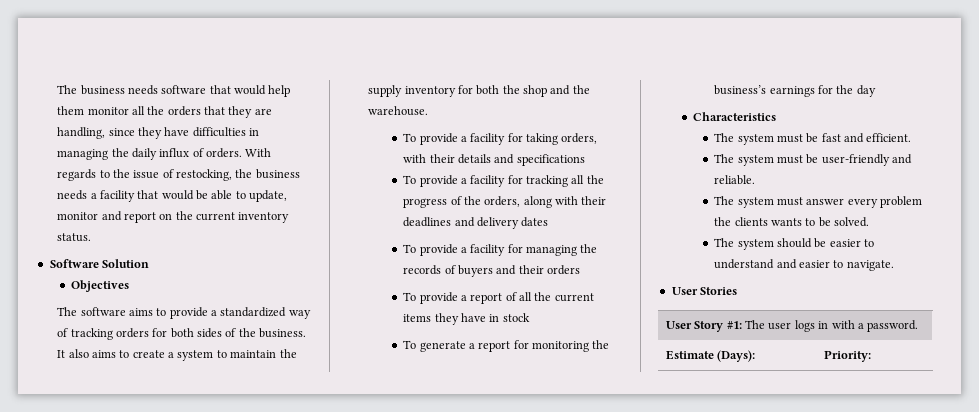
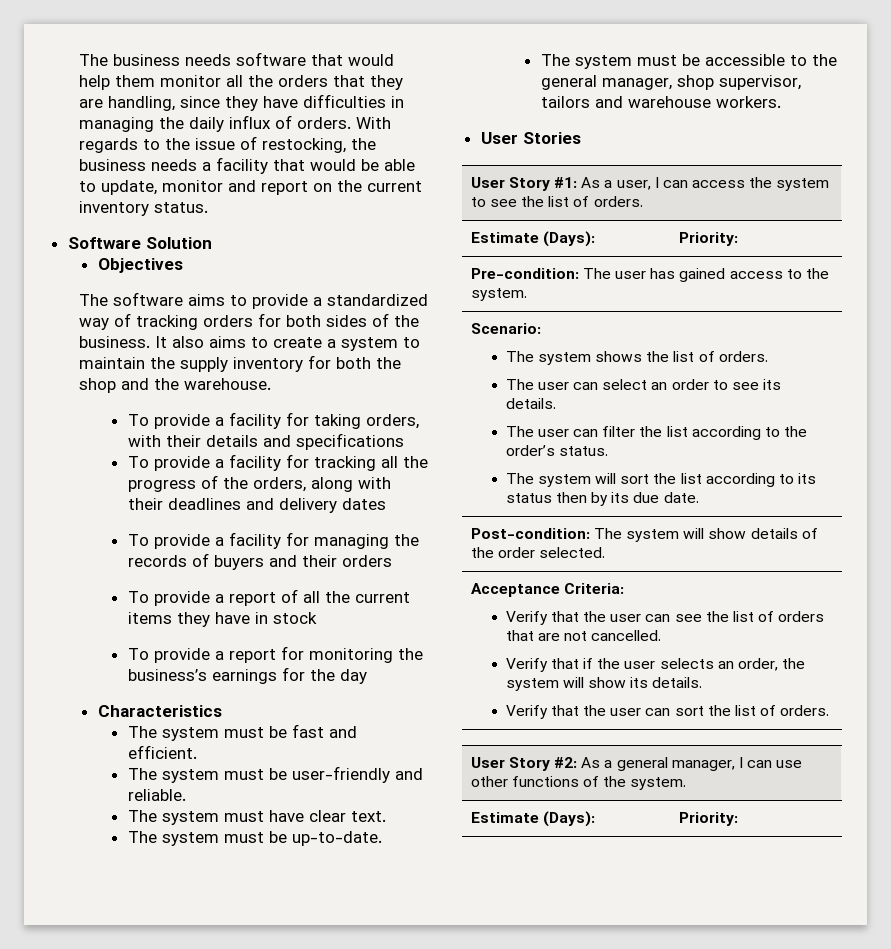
[419,341,466,352] generate -> [153,648,210,663] provide
[806,196,923,208] [714,217,870,227] [714,238,875,250] [714,259,894,271] answer every problem the clients wants to be solved. // The system should be easier to understand and easier to navigate. -> [268,810,386,822] [127,831,382,846] [540,54,837,69] [540,75,801,90] [540,96,781,108] have clear text. // The system must be up-to-date. // The system must be accessible to the general manager, shop supervisor, tailors and warehouse workers.
[745,320,919,332] The user logs in with a password. -> [581,177,830,191] [470,196,643,207] [470,231,595,247] [678,232,738,246] [470,268,829,282] [470,288,527,301] [470,323,541,334] [505,351,768,365] [505,379,782,390] [505,398,556,409] [505,426,808,440] [505,445,608,456] [505,473,817,487] [505,492,699,506] [470,528,818,542] [470,547,606,558] [470,583,624,597] [505,611,825,625] [505,630,662,641] [505,658,806,672] [505,677,703,691] [505,705,830,719] [470,757,803,771] [470,776,687,790] As a user, I can access the system to see the list of orders. // Estimate (Days): | Priority: // Pre-condition: The user has gained access to the system. // Scenario: // The system shows the list of orders. // The user can select an order to see its details. // The user can filter the list according to the order’s status. // The system will sort the list according to its status then by its due date. // Post-condition: The system will show details of the order selected. // Acceptance Criteria: // Verify that the user can see the list of orders that are not cancelled. // Verify that if the user selects an order, the system will show its details. // Verify that the user can sort the list of orders. // User Story #2: As a general manager, I can use other functions of the system.

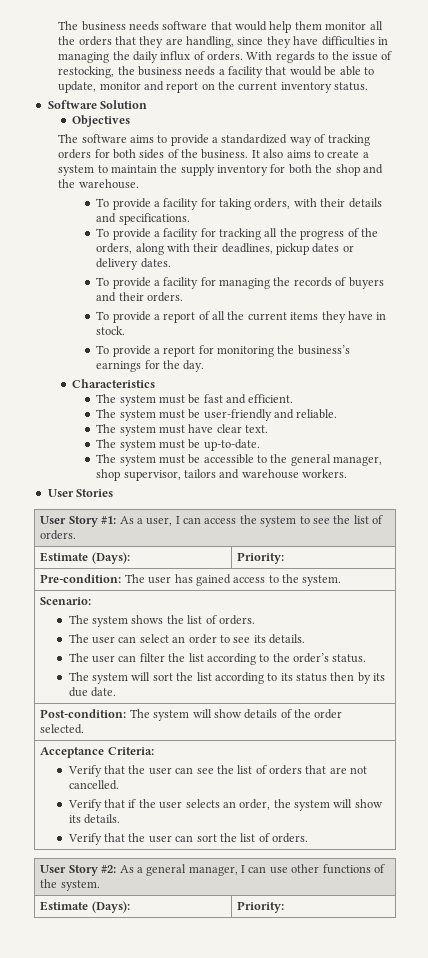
[295,433,404,450] specifications -> [118,213,190,225] specifications.
[167,498,386,513] deadlines and delivery dates -> [221,243,354,255] [96,258,171,270] deadlines, pickup dates or delivery dates.
[341,555,392,567] orders -> [146,292,183,302] orders.
[272,612,317,624] stock -> [96,326,126,335] stock.
[339,669,367,684] day -> [183,360,205,372] day.

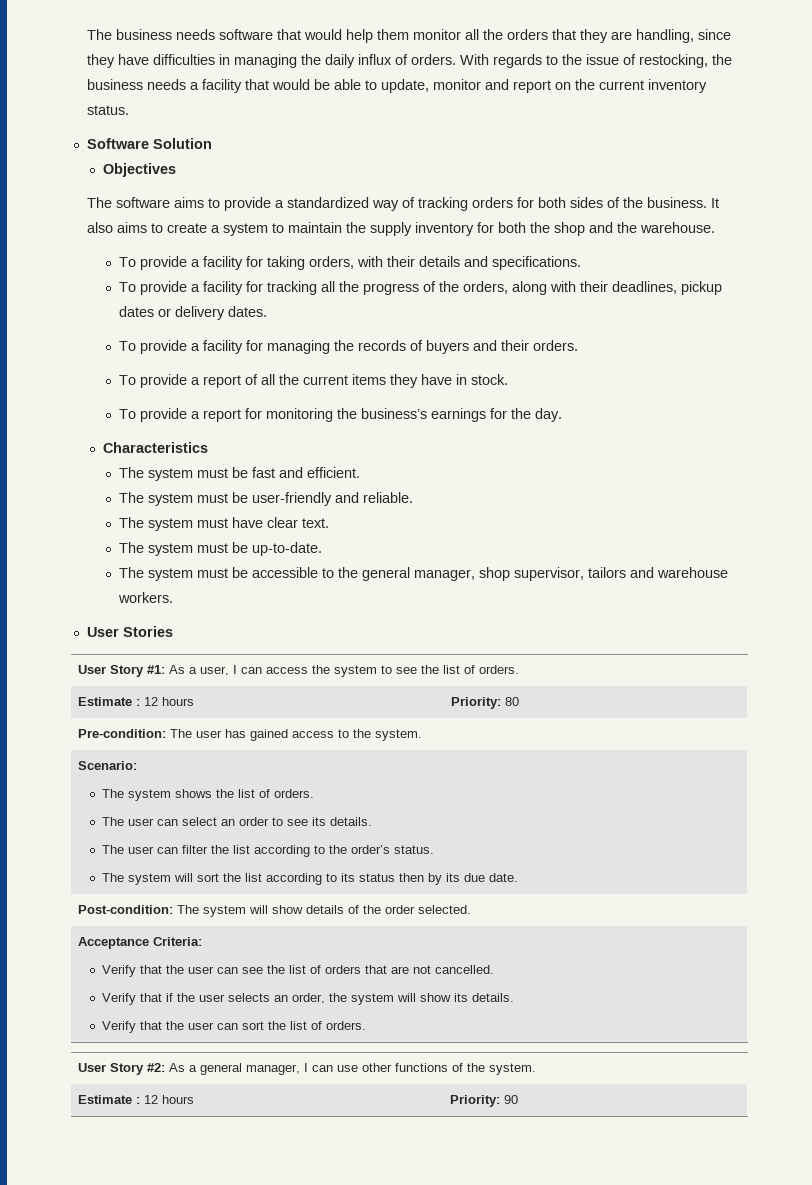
[91,552,130,564] [237,552,285,564] (Days): | Priority: -> [135,697,194,706] [450,697,519,709] : 12 hours | Priority: 80
[91,901,130,913] [237,901,285,913] (Days): | Priority: -> [135,1095,194,1104] [449,1095,518,1107] : 12 hours | Priority: 90

